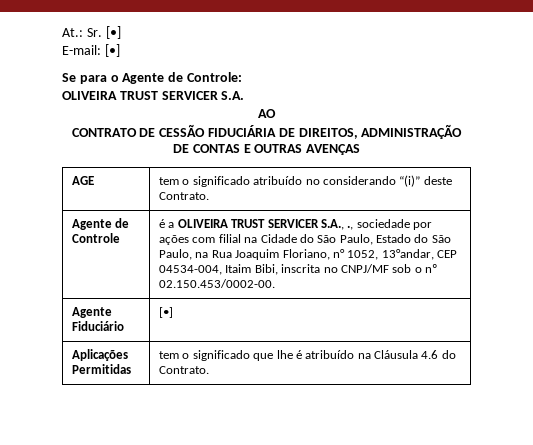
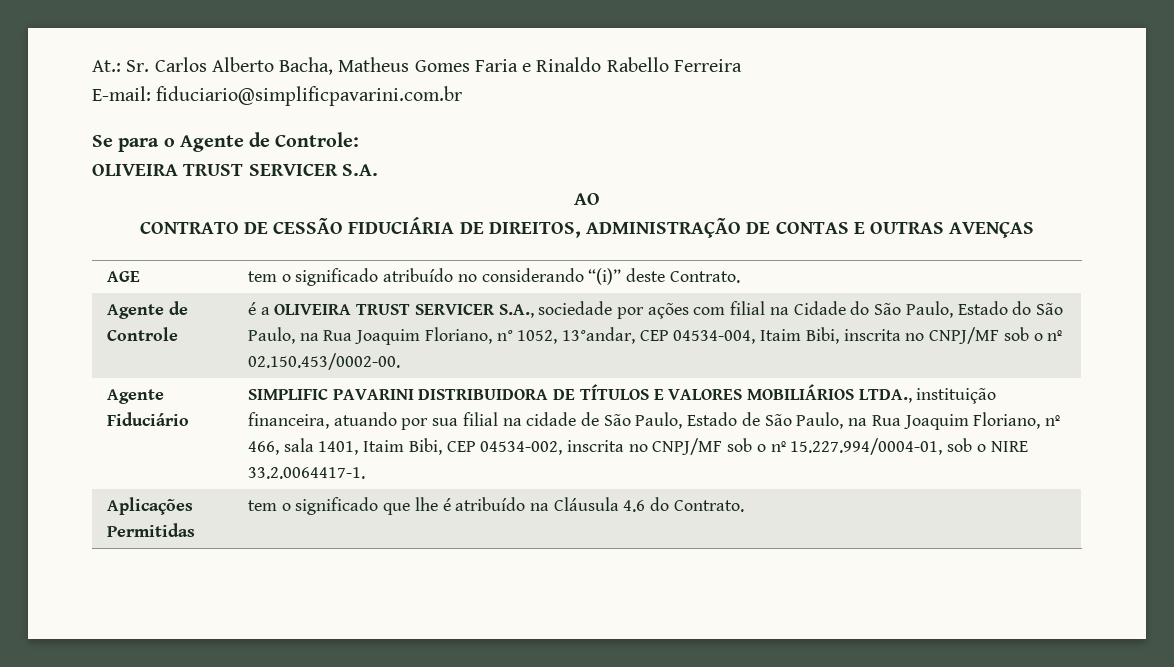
[105,26,121,39] [•] -> [154,57,742,75] Carlos Alberto Bacha, Matheus Gomes Faria e Rinaldo Rabello Ferreira
[104,44,120,57] [•] -> [156,86,463,106] fiduciario@simplificpavarini.com.br
[347,225,354,230] ., -> (534, 311) none
[159,307,174,318] [•] -> [247,384,997,404] [247,412,1060,430] [247,438,1028,455] [247,467,365,479] SIMPLIFIC PAVARINI DISTRIBUIDORA DE TÍTULOS E VALORES MOBILIÁRIOS LTDA., instituição financeira, atuando por sua filial na cidade de São Paulo, Estado de São Paulo, na Rua Joaquim Floriano, nº 466, sala 1401, Itaim Bibi, CEP 04534-002, inscrita no CNPJ/MF sob o nº 15.227.994/0004-01, sob o NIRE 33.2.0064417-1.

